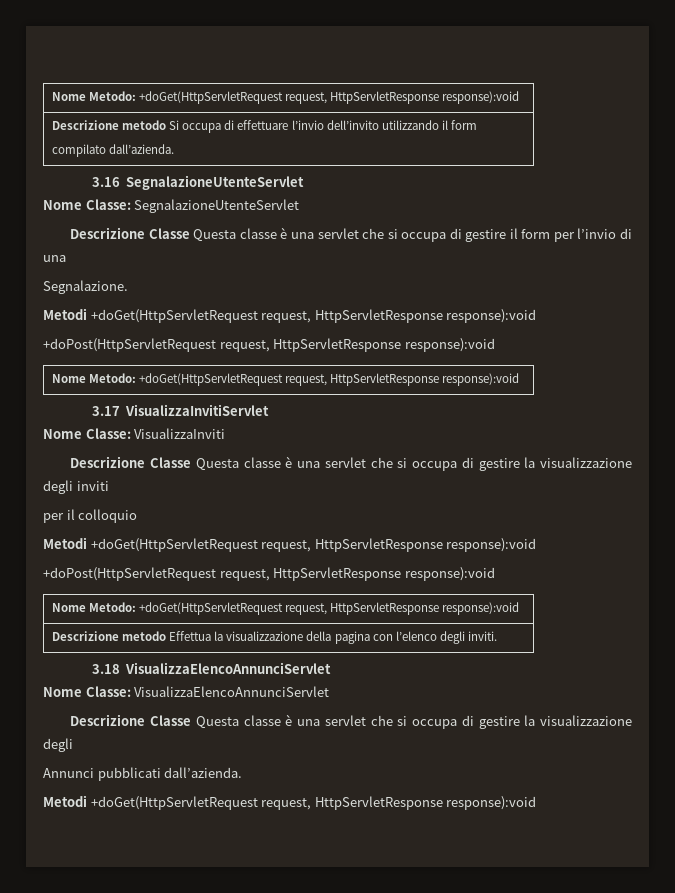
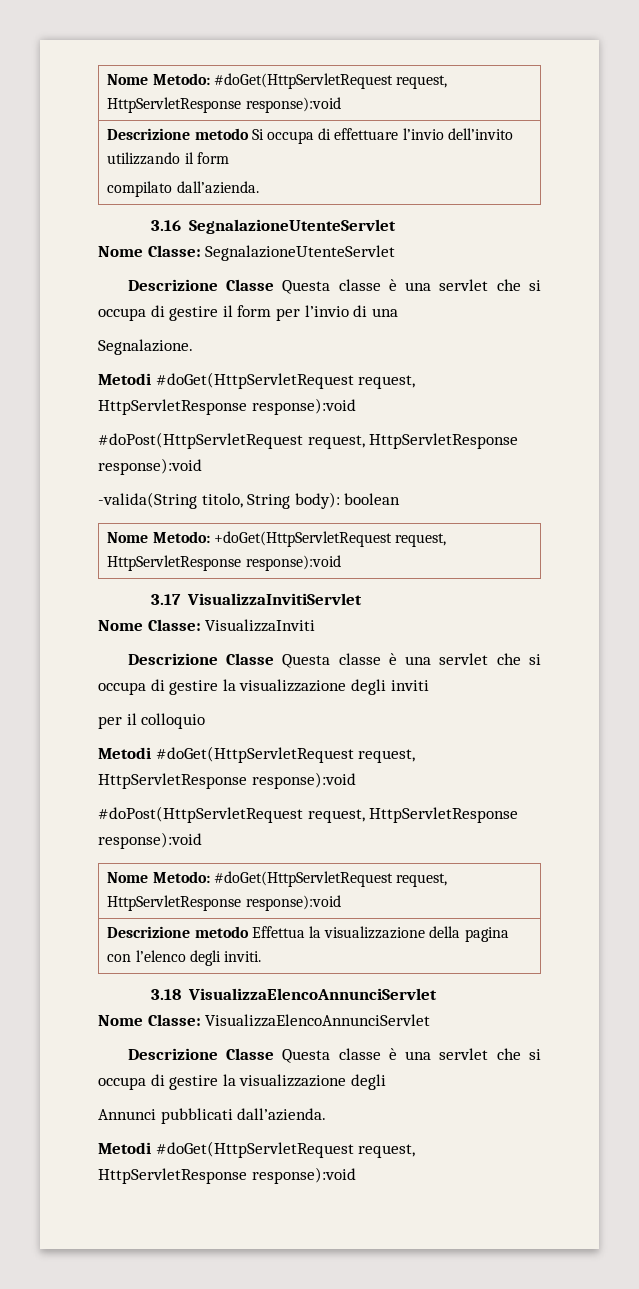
[51,91,284,104] Nome Metodo: +doGet(HttpServletRequest -> [107,73,393,89] Nome Metodo: #doGet(HttpServletRequest
[90,309,537,323] [43,338,495,352] +doGet(HttpServletRequest request, HttpServletResponse response):void // +doPost(HttpServletRequest request, HttpServletResponse response):void -> [155,372,416,389] [98,398,356,415] [98,432,519,449] [98,458,202,475] [98,492,401,509] #doGet(HttpServletRequest request, HttpServletResponse response):void // #doPost(HttpServletRequest request, HttpServletResponse response):void // -valida(String titolo, String body): boolean
[90,538,537,552] [43,567,495,581] [51,602,284,615] +doGet(HttpServletRequest request, HttpServletResponse response):void // +doPost(HttpServletRequest request, HttpServletResponse response):void // Nome Metodo: +doGet(HttpServletRequest -> [155,746,416,763] [98,772,356,789] [98,806,519,823] [98,832,202,849] [107,871,393,887] #doGet(HttpServletRequest request, HttpServletResponse response):void // #doPost(HttpServletRequest request, HttpServletResponse response):void // Nome Metodo: #doGet(HttpServletRequest
[90,796,258,810] +doGet(HttpServletRequest -> [155,1141,354,1158] #doGet(HttpServletRequest

